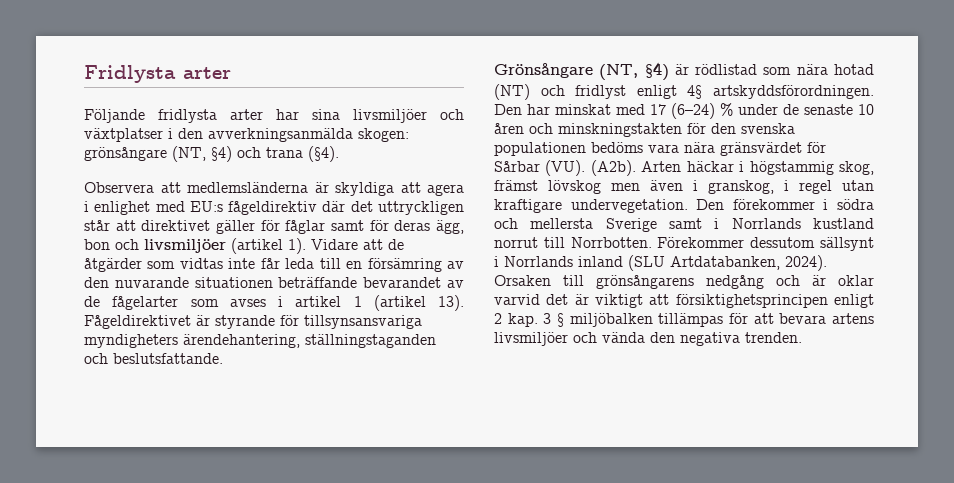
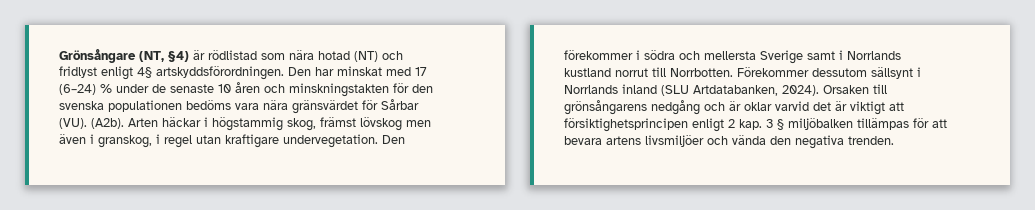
[84,65,231,83] [84,109,464,123] [84,128,409,142] [84,146,339,162] [84,182,464,196] [84,201,464,215] [84,220,465,234] [84,238,404,254] [84,258,465,272] [84,277,464,288] [84,295,464,311] [84,315,422,329] [84,334,436,348] [84,353,223,364] Fridlysta arter // Följande fridlysta arter har sina livsmiljöer och växtplatser i den avverkningsanmälda skogen: grönsångare (NT, §4) och trana (§4). // Observera att medlemsländerna är skyldiga att agera i enlighet med EU:s fågeldirektiv där det uttryckligen står att direktivet gäller för fåglar samt för deras ägg, bon och livsmiljöer (artikel 1). Vidare att de åtgärder som vidtas inte får leda till en försämring av den nuvarande situationen beträffande bevarandet av de fågelarter som avses i artikel 1 (artikel 13). Fågeldirektivet är styrande för tillsynsansvariga myndigheters ärendehantering, ställningstaganden och beslutsfattande. // -> (59, 56) none

